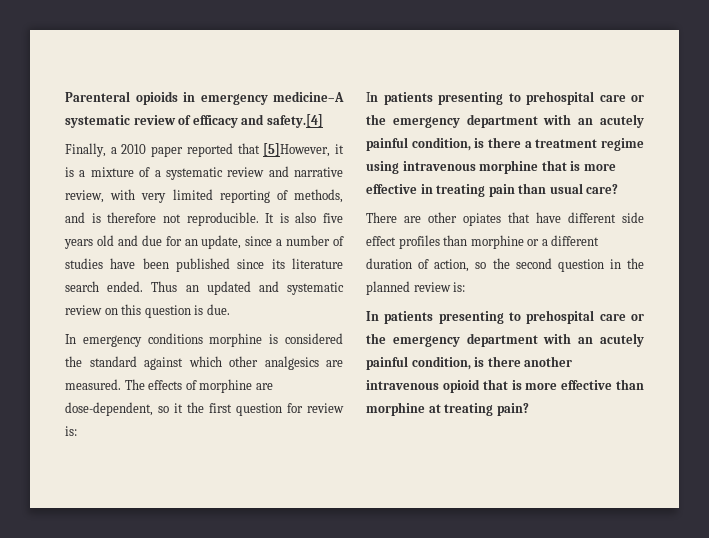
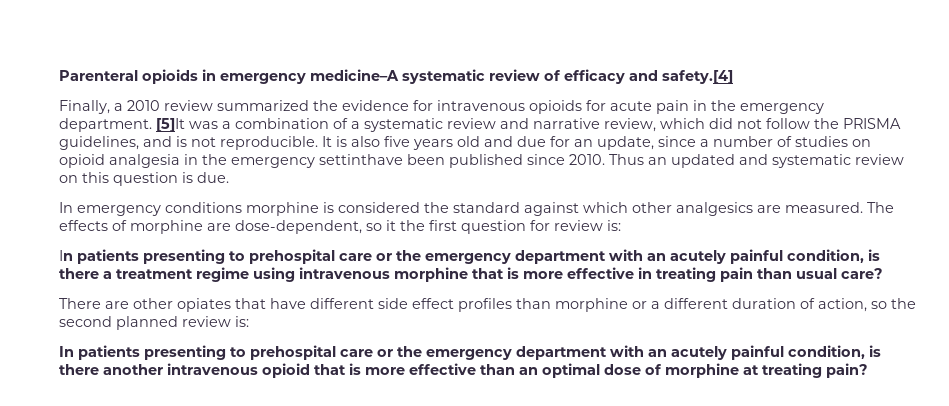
[151,143,345,157] [65,167,134,177] paper reported that [5]However, it is a mixture -> [164,100,824,114] [59,118,329,132] review summarized the evidence for intravenous opioids for acute pain in the emergency department. [5]It was a combination
[110,189,343,203] with very limited reporting of methods, -> [660,118,901,129] [59,136,139,150] which did not follow the PRISMA guidelines,
[107,212,157,223] therefore -> (187, 141) none
[110,258,343,272] [65,281,144,292] have been published since its literature search ended. -> [852,139,871,147] [59,154,605,168] on opioid analgesia in the emergency settinthave been published since 2010.
[557,258,644,272] question in the -> (112, 321) none
(644, 384) none -> [519,363,662,378] an optimal dose of

